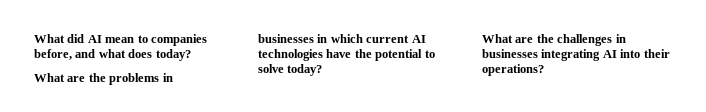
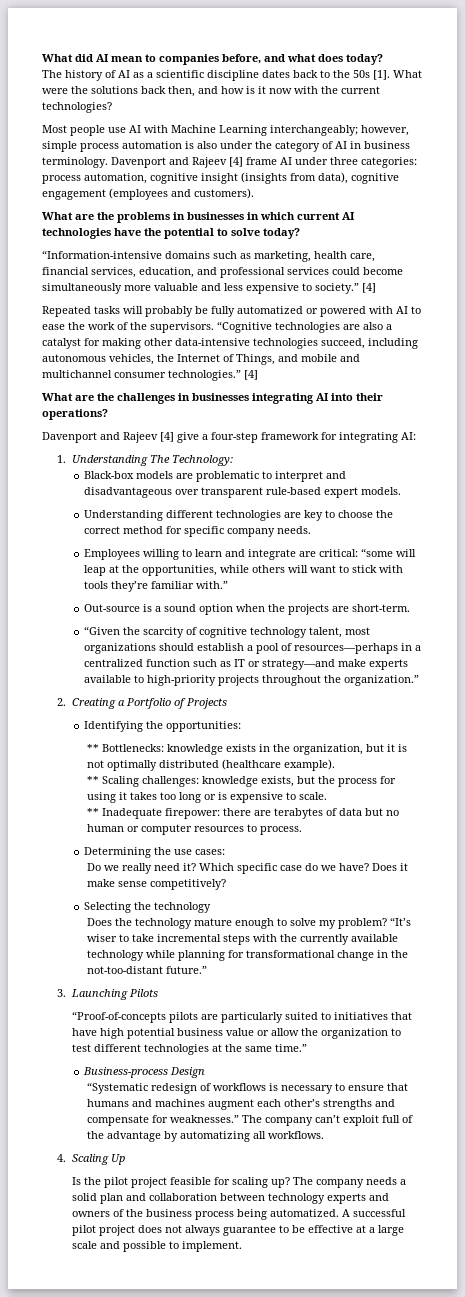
(191, 55) none -> [42,70,422,81] [42,86,380,97] [42,102,112,113] [42,125,409,136] [42,141,410,152] [42,157,417,168] [42,172,399,184] [42,188,254,200] // The history of AI as a scientific discipline dates back to the 50s [1]. What were the solutions back then, and how is it now with the current technologies? // Most people use AI with Machine Learning interchangeably; however, simple process automation is also under the category of AI in business terminology. Davenport and Rajeev [4] frame AI under three categories: process automation, cognitive insight (insights from data), cognitive engagement (employees and customers).
(323, 70) none -> [42,250,375,262] [42,267,403,278] [42,283,376,294] [42,306,421,317] [42,321,392,333] [42,338,418,349] [42,354,360,365] [42,370,258,381] // “Information-intensive domains such as marketing, health care, financial services, education, and professional services could become simultaneously more valuable and less expensive to society.” [4] // Repeated tasks will probably be fully automatized or powered with AI to ease the work of the supervisors. “Cognitive technologies are also a catalyst for making other data-intensive technologies succeed, including autonomous vehicles, the Internet of Things, and mobile and multichannel consumer technologies.” [4]
(544, 70) none -> [42,432,416,443] [57,455,234,466] [84,471,347,482] [84,487,402,498] [84,510,394,521] [84,526,312,537] [84,548,417,560] [84,565,404,576] [84,581,229,592] [84,604,411,615] [84,626,371,638] [84,643,422,654] [84,659,409,670] [84,675,420,686] [57,698,228,709] [84,721,242,732] [87,744,408,755] [87,759,336,771] [87,776,397,787] [87,792,328,803] [87,808,400,819] [87,824,303,835] [84,847,226,858] [87,863,409,874] [87,879,227,890] [84,902,212,913] [87,917,412,929] [87,934,399,945] [87,950,409,961] [87,966,208,974] [57,989,159,1000] [72,1011,413,1023] [72,1028,402,1039] [72,1044,308,1055] [83,1067,206,1078] [87,1082,409,1094] [87,1099,396,1110] [87,1115,414,1126] [87,1131,325,1142] [57,1154,126,1165] [72,1177,407,1188] [72,1193,390,1204] [72,1209,407,1220] [72,1225,405,1236] [72,1241,243,1252] // Davenport and Rajeev [4] give a four-step framework for integrating AI: // 1. Understanding The Technology: // Black-box models are problematic to interpret and disadvantageous over transparent rule-based expert models. // Understanding different technologies are key to choose the correct method for specific company needs. // Employees willing to learn and integrate are critical: “some will leap at the opportunities, while others will want to stick with tools they’re familiar with.” // Out-source is a sound option when the projects are short-term. // “Given the scarcity of cognitive technology talent, most organizations should establish a pool of resources—perhaps in a centralized function such as IT or strategy—and make experts available to high-priority projects throughout the organization.” // 2. Creating a Portfolio of Projects // Identifying the opportunities: // ** Bottlenecks: knowledge exists in the organization, but it is not optimally distributed (healthcare example). // ** Scaling challenges: knowledge exists, but the process for using it takes too long or is expensive to scale. // ** Inadequate firepower: there are terabytes of data but no human or computer resources to process. // Determining the use cases: // Do we really need it? Which specific case do we have? Does it make sense competitively? // Selecting the technology // Does the technology mature enough to solve my problem? “It’s wiser to take incremental steps with the currently available technology while planning for transformational change in the not-too-distant future.” // 3. Launching Pilots // “Proof-of-concepts pilots are particularly suited to initiatives that have high potential business value or allow the organization to test different technologies at the same time.” // Business-process Design // “Systematic redesign of workflows is necessary to ensure that humans and machines augment each other’s strengths and compensate for weaknesses.” The company can’t exploit full of the advantage by automatizing all workflows. // 4. Scaling Up // Is the pilot project feasible for scaling up? The company needs a solid plan and collaboration between technology experts and owners of the business process being automatized. A successful pilot project does not always guarantee to be effective at a large scale and possible to implement.

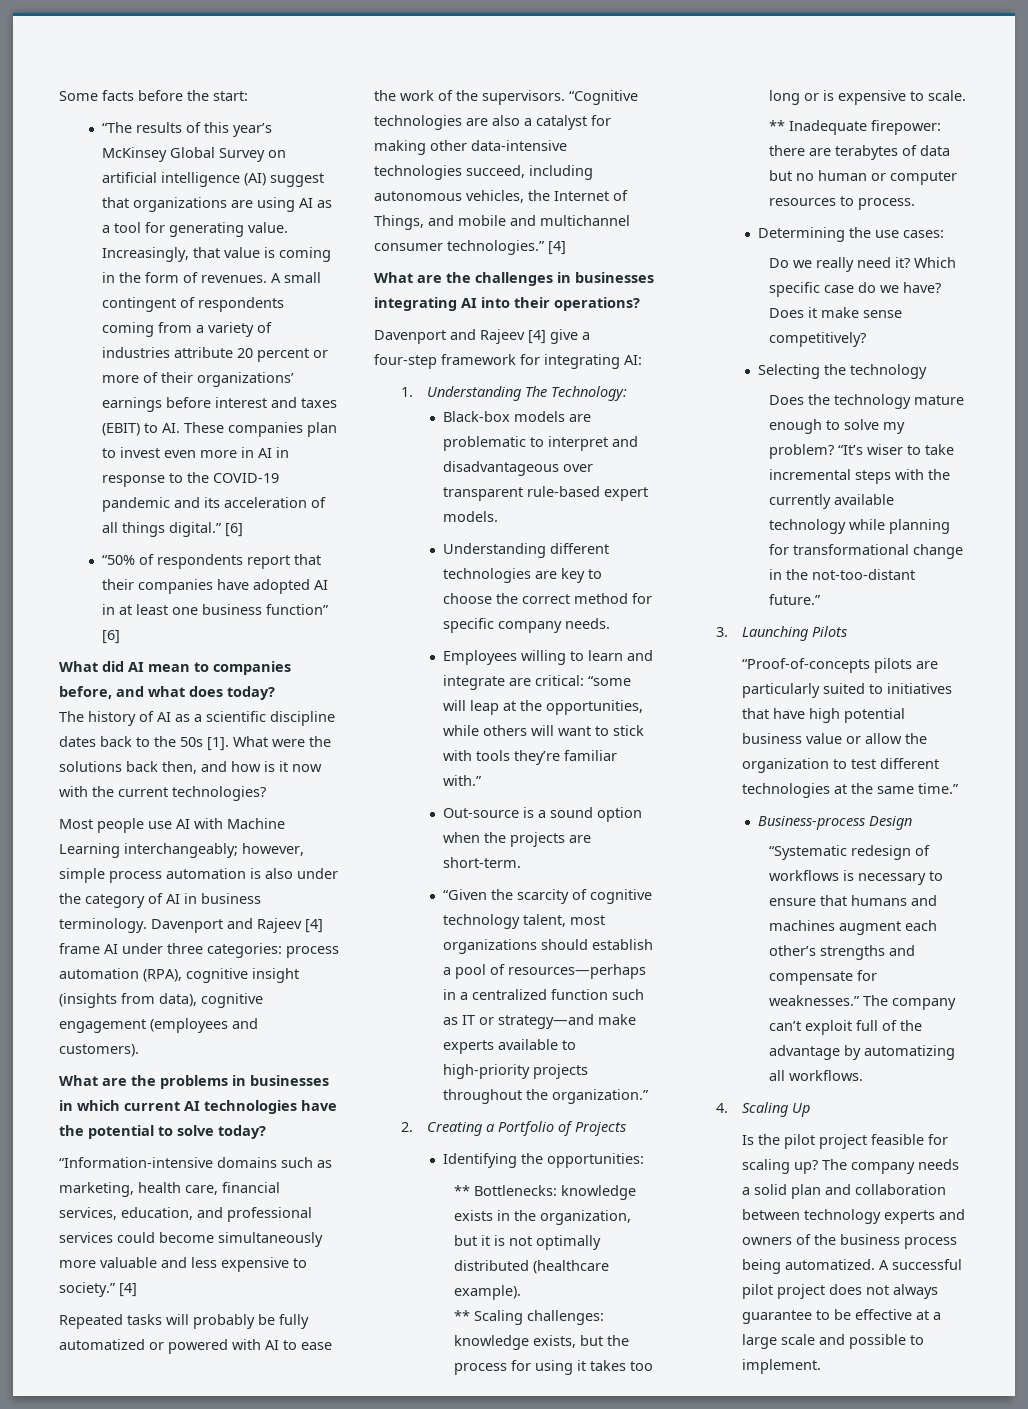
(42, 58) none -> [59,90,248,101] [101,122,272,137] [101,147,286,162] [101,172,324,187] [101,197,332,212] [101,222,288,237] [101,247,331,262] [101,272,321,283] [101,297,284,312] [101,322,272,337] [101,347,328,362] [101,372,294,387] [101,397,337,412] [101,422,337,437] [101,447,289,458] [101,472,279,487] [101,497,326,512] [101,522,243,537] [101,554,321,569] [101,579,328,594] [101,604,329,615] [101,630,120,644] Some facts before the start: // “The results of this year’s McKinsey Global Survey on artificial intelligence (AI) suggest that organizations are using AI as a tool for generating value. Increasingly, that value is coming in the form of revenues. A small contingent of respondents coming from a variety of industries attribute 20 percent or more of their organizations’ earnings before interest and taxes (EBIT) to AI. These companies plan to invest even more in AI in response to the COVID-19 pandemic and its acceleration of all things digital.” [6] // “50% of respondents report that their companies have adopted AI in at least one business function” [6] //
[84,173,147,184] automation, -> [59,968,182,982] automation (RPA),

